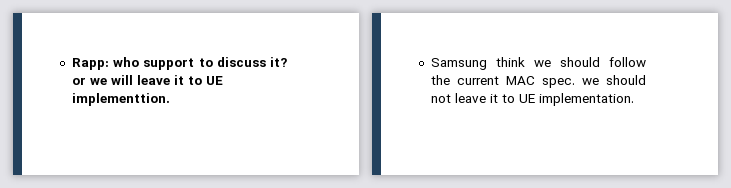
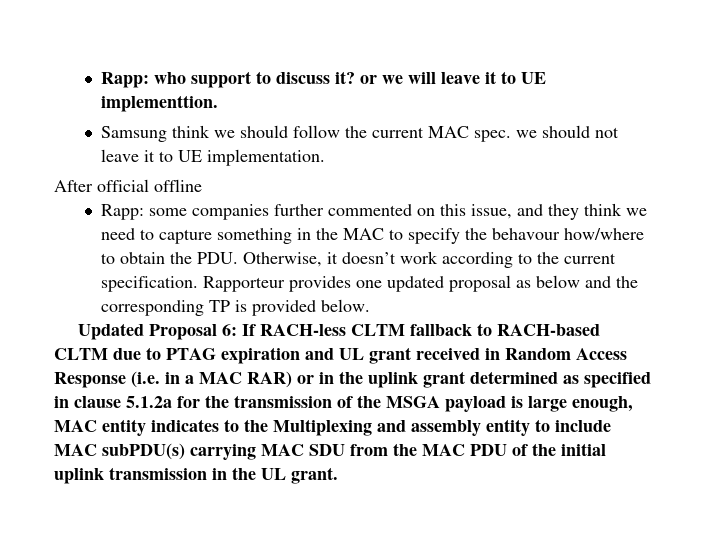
(634, 99) none -> [54,179,202,192] [101,203,648,220] [101,228,645,244] [101,251,617,268] [101,275,639,292] [101,299,371,316] [78,323,601,340] [54,347,627,364] [54,371,651,388] [54,395,633,412] [54,419,611,436] [54,443,606,460] [54,467,338,484] // After official offline // Rapp: some companies further commented on this issue, and they think we need to capture something in the MAC to specify the behavour how/where to obtain the PDU. Otherwise, it doesn’t work according to the current specification. Rapporteur provides one updated proposal as below and the corresponding TP is provided below. // Updated Proposal 6: If RACH-less CLTM fallback to RACH-based CLTM due to PTAG expiration and UL grant received in Random Access Response (i.e. in a MAC RAR) or in the uplink grant determined as specified in clause 5.1.2a for the transmission of the MSGA payload is large enough, MAC entity indicates to the Multiplexing and assembly entity to include MAC subPDU(s) carrying MAC SDU from the MAC PDU of the initial uplink transmission in the UL grant.

